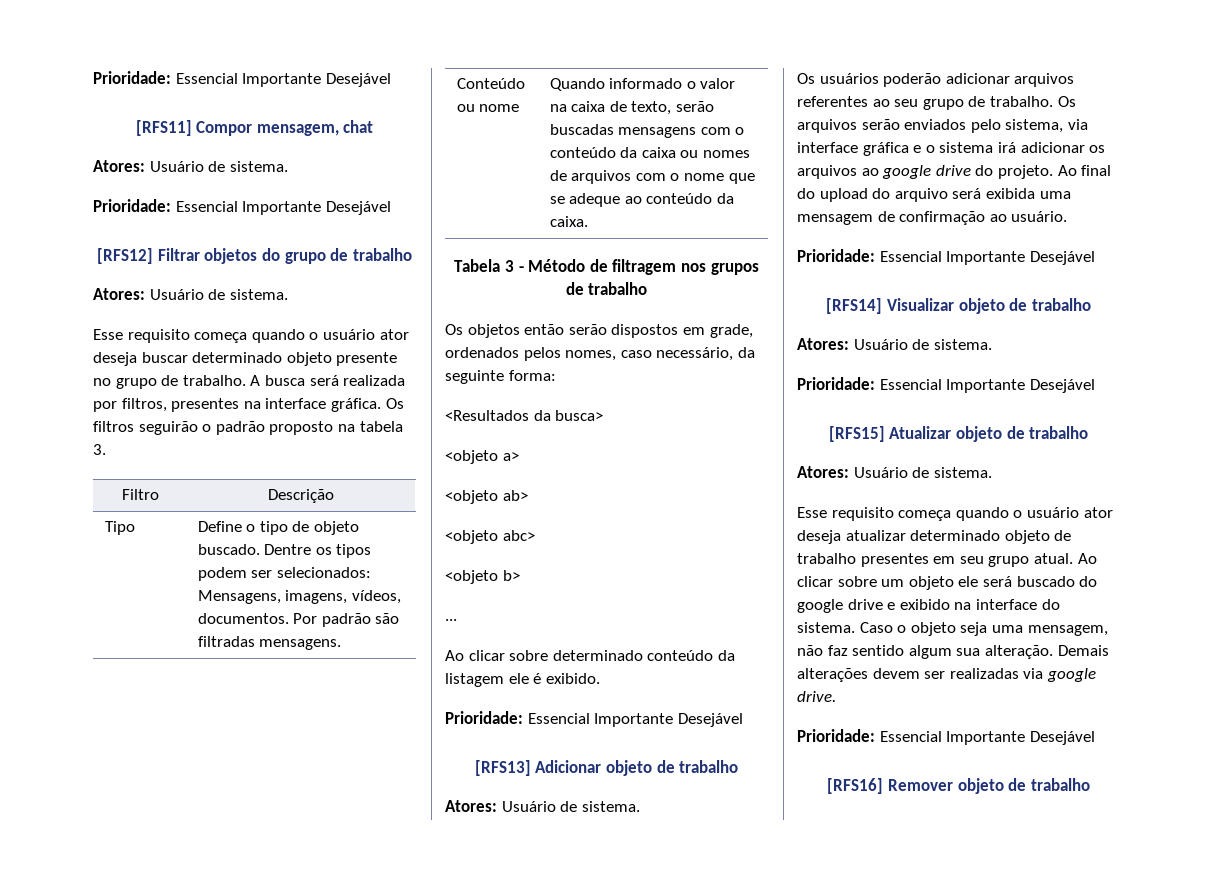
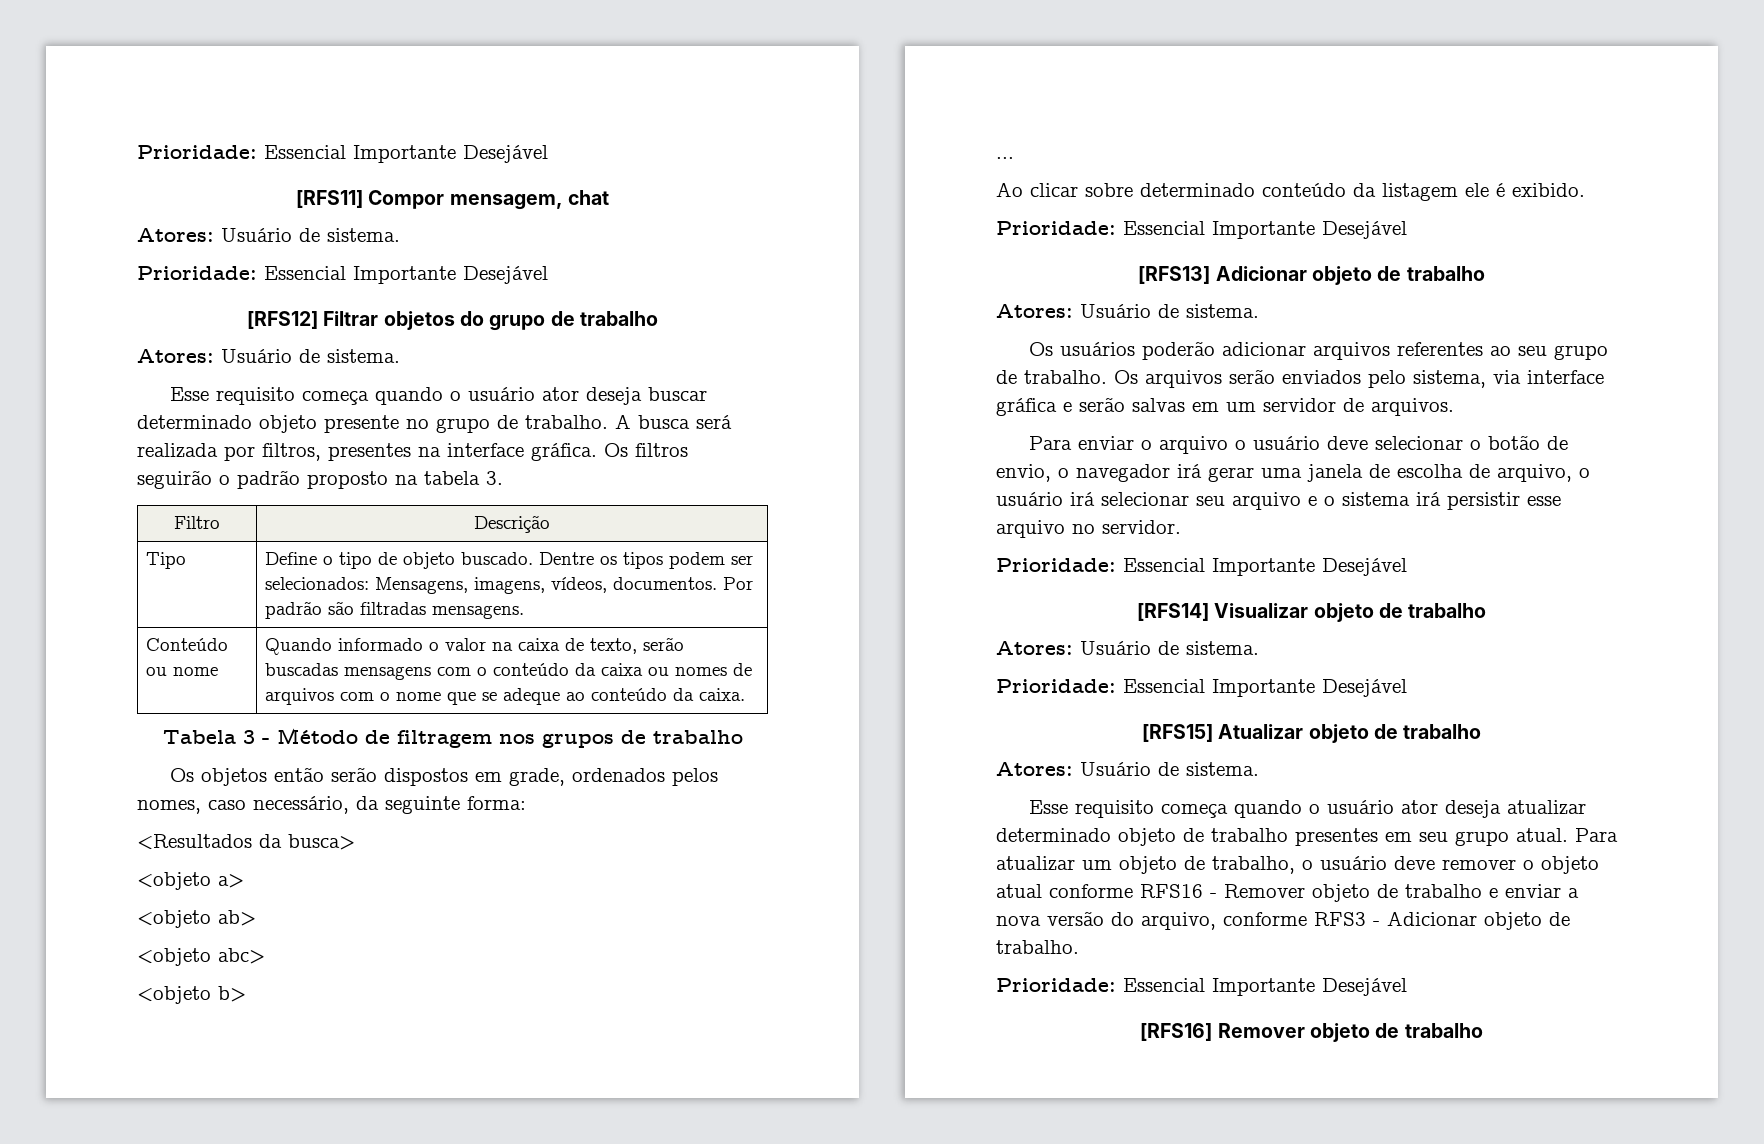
[925,142,1106,153] [797,165,1112,179] [797,188,1071,202] [797,211,1068,225] o sistema irá adicionar os arquivos ao google drive do projeto. Ao final do upload do arquivo será exibida uma mensagem de confirmação ao usuário. -> [1079,397,1454,416] [1029,435,1569,454] [996,464,1590,482] [996,492,1561,510] [996,520,1181,538] serão salvas em um servidor de arquivos. // Para enviar o arquivo o usuário deve selecionar o botão de envio, o navegador irá gerar uma janela de escolha de arquivo, o usuário irá selecionar seu arquivo e o sistema irá persistir esse arquivo no servidor.
[1077,553,1097,564] [797,576,1098,590] [797,599,1060,613] [797,622,1108,636] [797,645,1109,659] [797,668,1096,682] [797,691,836,702] Ao clicar sobre um objeto ele será buscado do google drive e exibido na interface do sistema. Caso o objeto seja uma mensagem, não faz sentido algum sua alteração. Demais alterações devem ser realizadas via google drive. -> [1575,828,1618,842] [996,856,1599,874] [996,884,1579,902] [996,911,1570,930] [996,940,1079,954] Para atualizar um objeto de trabalho, o usuário deve remover o objeto atual conforme RFS16 - Remover objeto de trabalho e enviar a nova versão do arquivo, conforme RFS3 - Adicionar objeto de trabalho.

